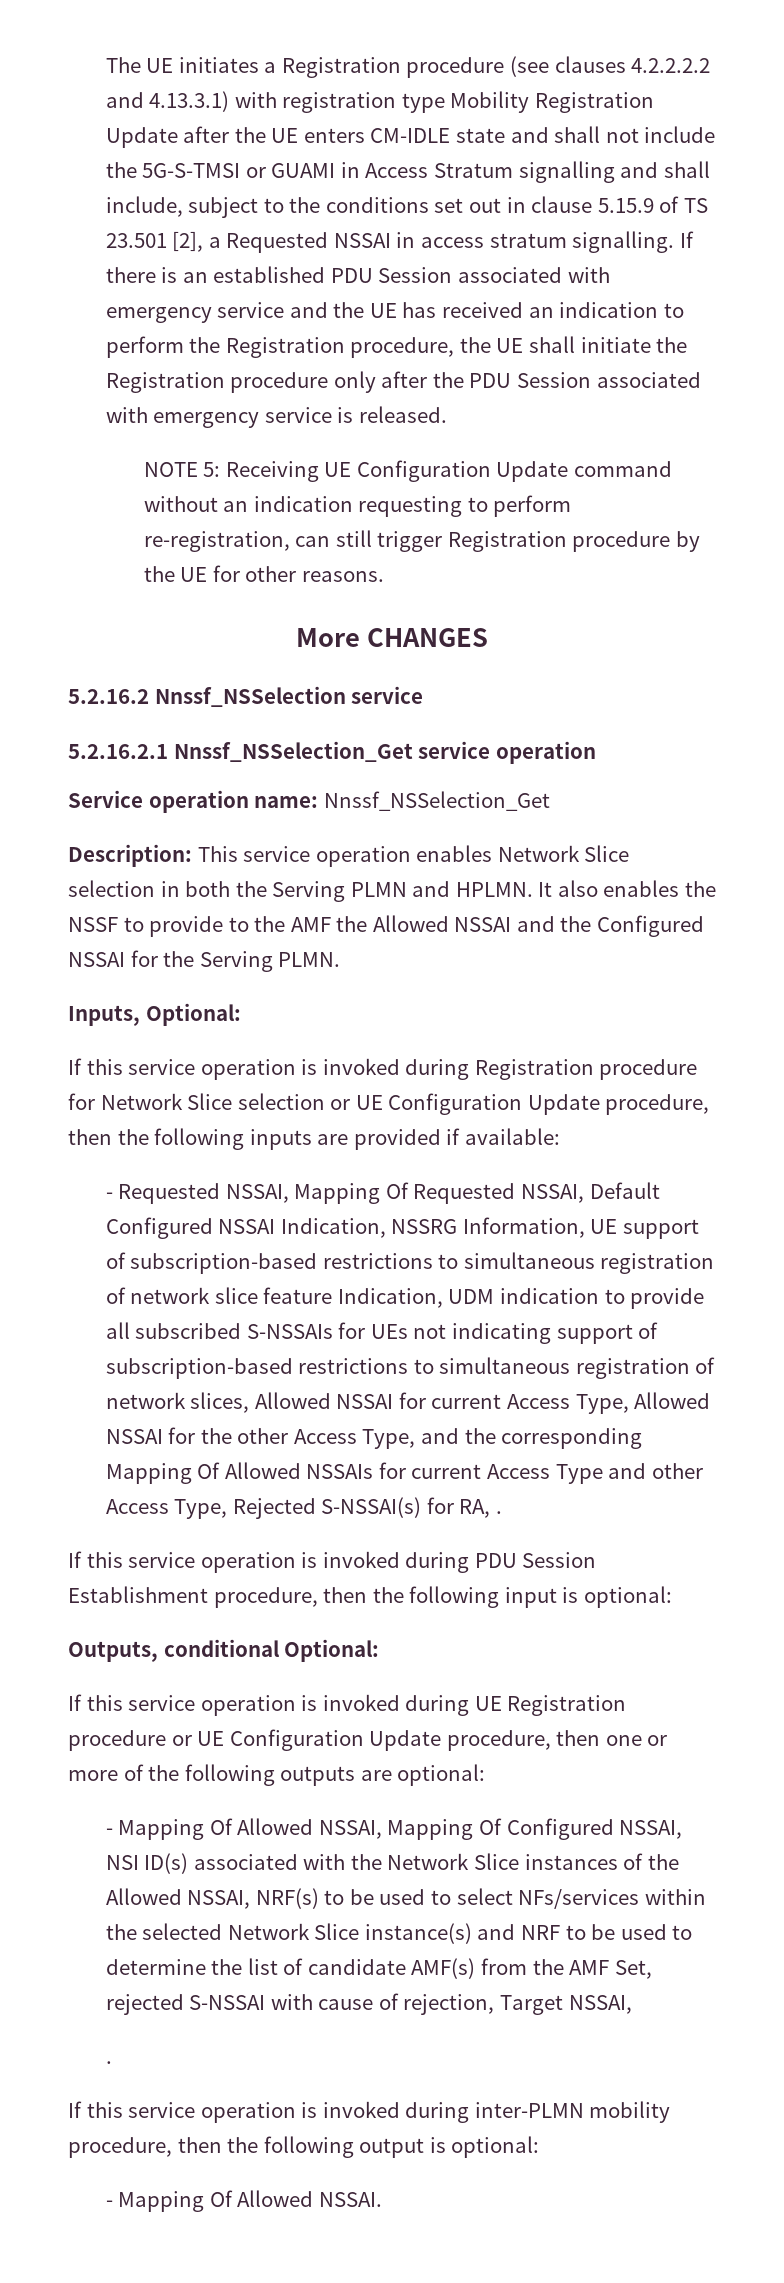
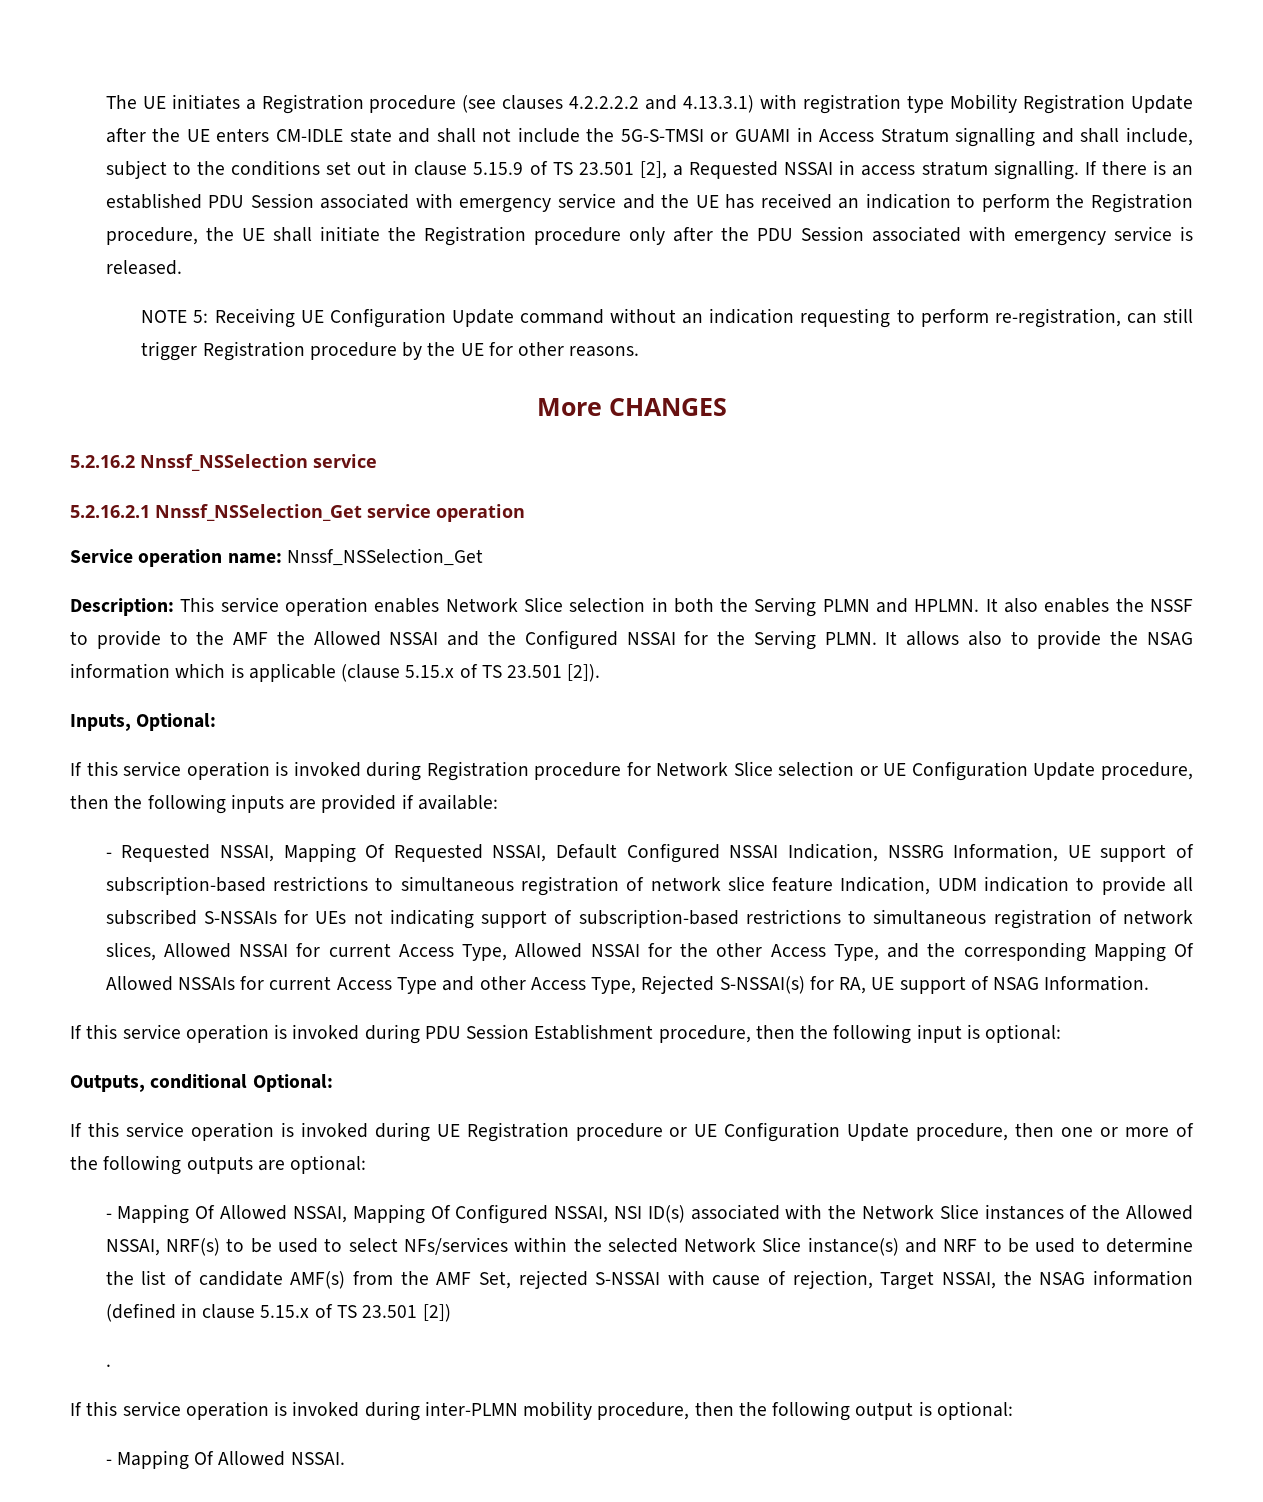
(341, 959) none -> [885,630,1193,649] [70,663,601,682] It allows also to provide the NSAG information which is applicable (clause 5.15.x of TS 23.501 [2]).
[495,1511,502,1514] . -> [871,975,1150,994] UE support of NSAG Information.
(632, 2004) none -> [1003,1270,1193,1286] [105,1303,451,1322] the NSAG information (defined in clause 5.15.x of TS 23.501 [2])

